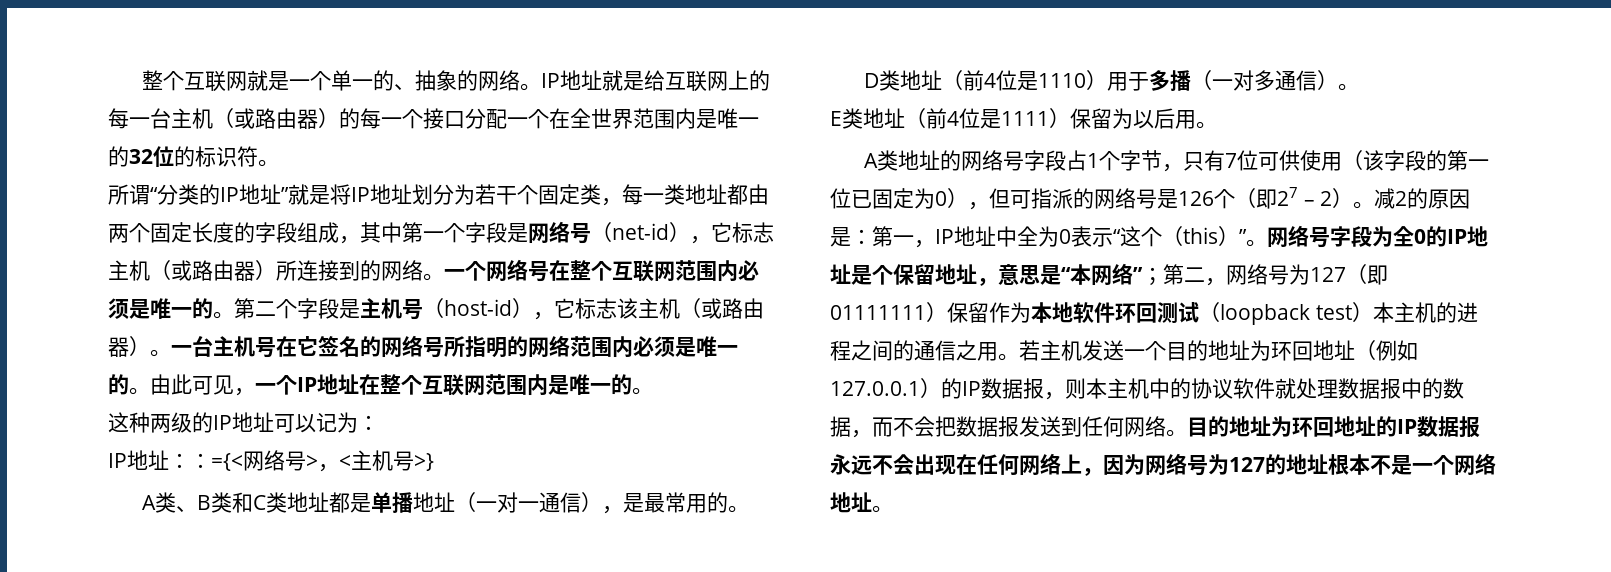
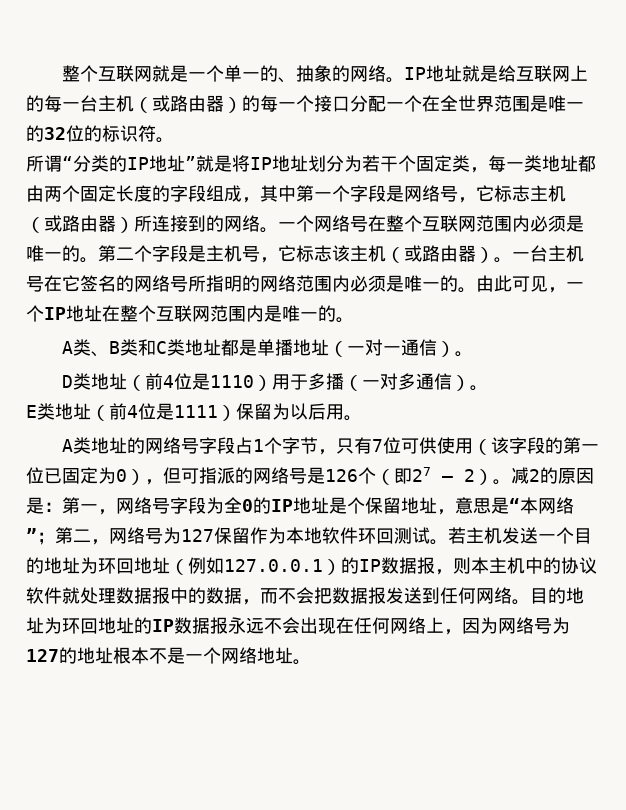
[675,108,696,129] 内 -> (530, 104) none
[591,222,690,242] （net-id） -> (458, 194) none
[423,298,533,318] （host-id） -> (260, 254) none
[108,412,379,433] [108,450,434,472] // 这种两级的IP地址可以记为： // IP地址：：={<网络号>，<主机号>} -> (354, 320) none
[602,492,729,514] ，是最常用的 -> (456, 349) none
[935,226,1267,247] IP地址中全为0表示“这个（this）”。 -> (116, 512) none
[1346,264,1388,285] [830,302,947,322] （即01111111） -> (214, 535) none
[1199,302,1478,325] [830,340,998,361] （loopback test）本主机的进程之间的通信之用 -> (430, 535) none

